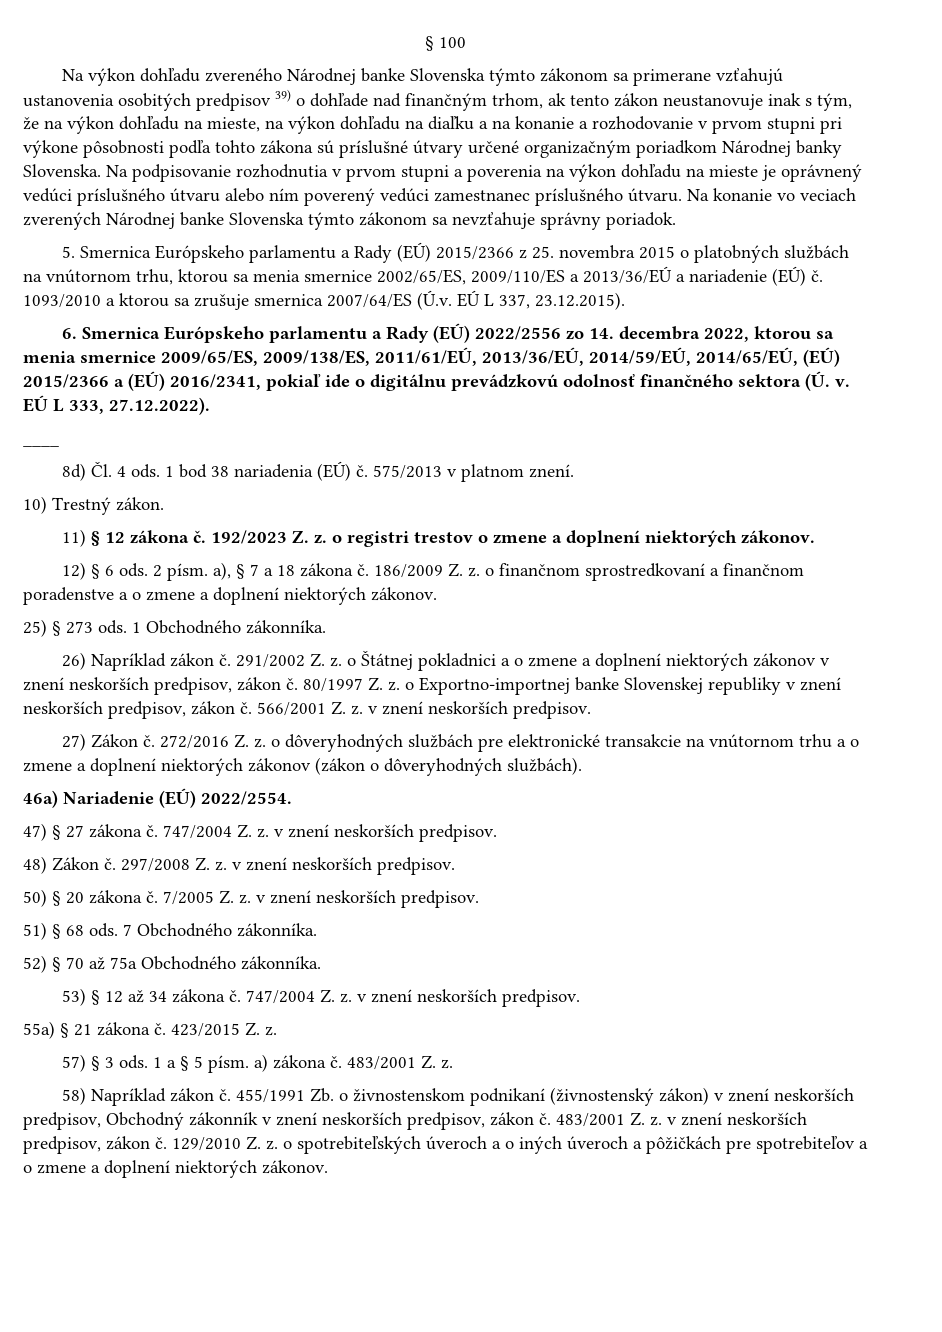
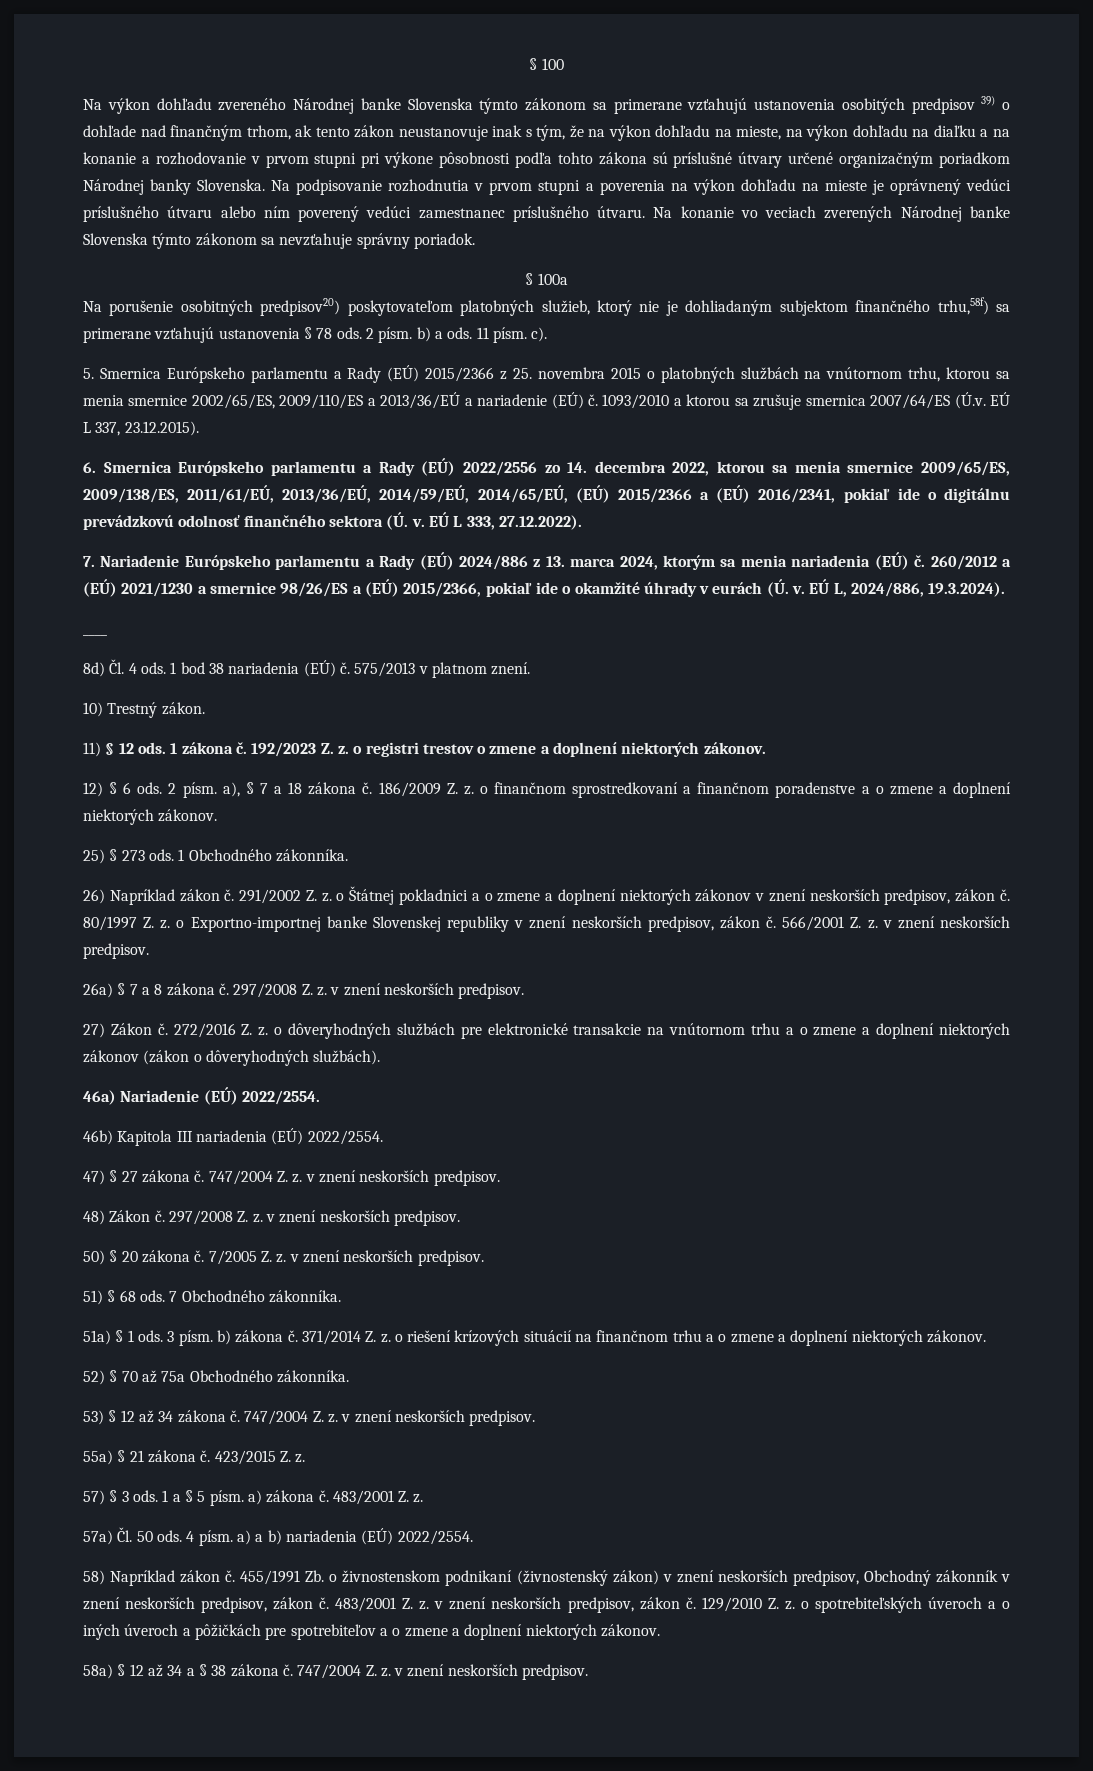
(676, 221) none -> [525,273,568,285] [83,297,1011,316] [83,327,548,343] // § 100a // Na porušenie osobitných predpisov20) poskytovateľom platobných služieb, ktorý nie je dohliadaným subjektom finančného trhu,58f) sa primerane vzťahujú ustanovenia § 78 ods. 2 písm. b) a ods. 11 písm. c).
(210, 406) none -> [83,552,1012,570] [83,579,1006,597] // 7. Nariadenie Európskeho parlamentu a Rady (EÚ) 2024/886 z 13. marca 2024, ktorým sa menia nariadenia (EÚ) č. 260/2012 a (EÚ) 2021/1230 a smernice 98/26/ES a (EÚ) 2015/2366, pokiaľ ide o okamžité úhrady v eurách (Ú. v. EÚ L, 2024/886, 19.3.2024).
(125, 537) none -> [137,742,178,754] ods. 1
(591, 710) none -> [83,983,525,999] // 26a) § 7 a 8 zákona č. 297/2008 Z. z. v znení neskorších predpisov.
(292, 798) none -> [83,1128,383,1146] // 46b) Kapitola III nariadenia (EÚ) 2022/2554.
(317, 930) none -> [83,1330,987,1346] // 51a) § 1 ods. 3 písm. b) zákona č. 371/2014 Z. z. o riešení krízových situácií na finančnom trhu a o zmene a doplnení niektorých zákonov.
(453, 1064) none -> [83,1527,473,1546] // 57a) Čl. 50 ods. 4 písm. a) a b) nariadenia (EÚ) 2022/2554.
(328, 1167) none -> [83,1664,589,1680] // 58a) § 12 až 34 a § 38 zákona č. 747/2004 Z. z. v znení neskorších predpisov.

